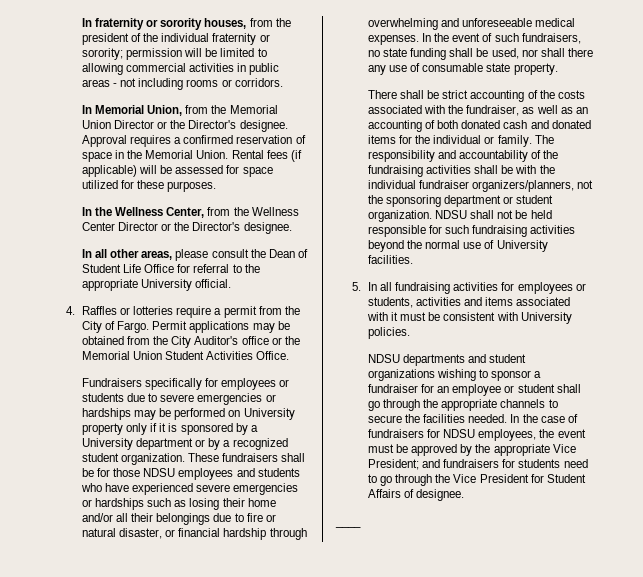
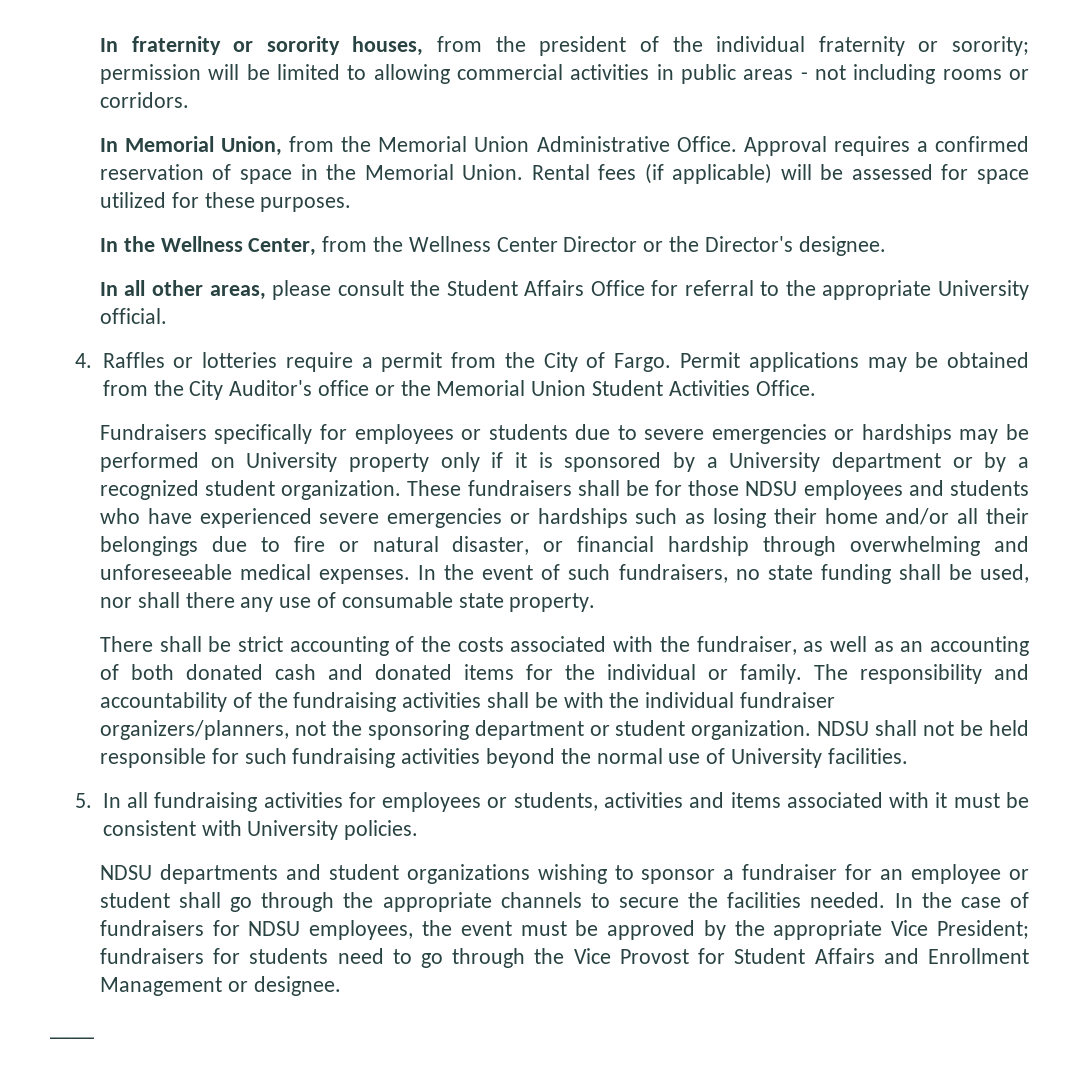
[114,120,288,132] Director or the Director's designee. -> [536,136,737,152] Administrative Office.
[268,249,308,258] [81,264,142,273] Dean of Student Life -> [446,280,585,296] Student Affairs
[422,459,441,468] and -> (1029, 929) none
[479,474,529,483] President -> [619,949,689,964] Provost
[404,489,415,498] of -> [883,948,1029,964] [99,977,248,996] and Enrollment Management or

